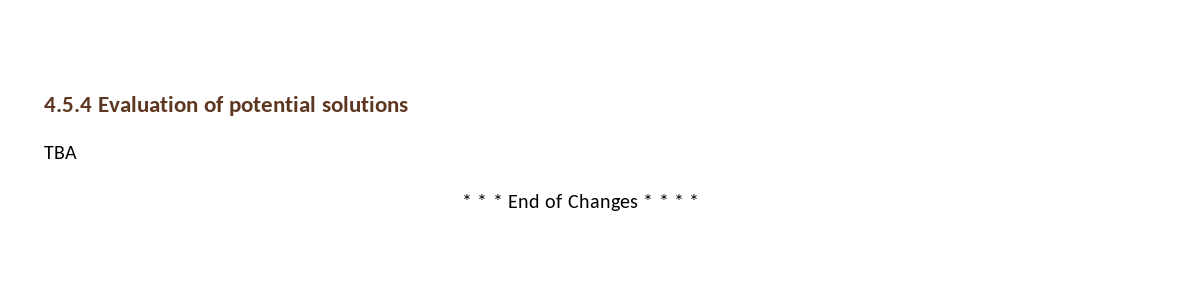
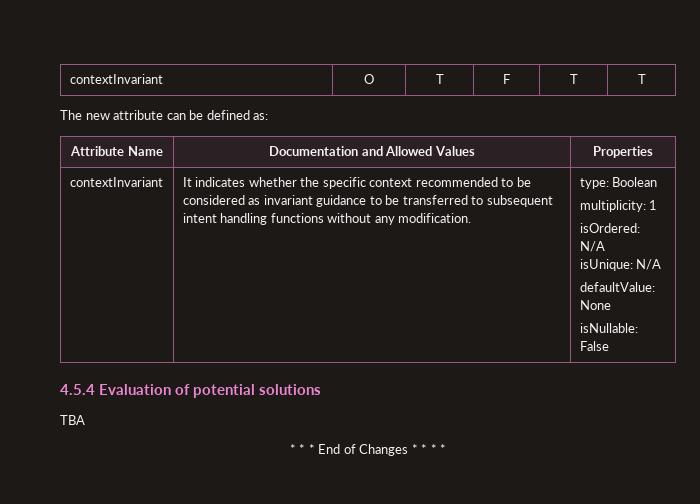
(44, 104) none -> [69,74,163,84] [364,74,374,84] [435,74,444,84] [503,74,510,84] [569,74,578,84] [637,74,646,84] [60,110,269,120] [70,146,163,156] [269,146,475,156] [593,146,653,158] [69,177,163,187] [182,177,531,189] [182,195,553,207] [182,213,472,225] [579,177,658,189] [579,200,658,212] [579,223,640,233] [579,241,605,252] [579,259,662,271] [579,282,655,292] [579,300,611,310] [579,323,638,333] [579,341,609,351] contextInvariant | O | T | F | T | T // The new attribute can be defined as: // Attribute Name | Documentation and Allowed Values | Properties // contextInvariant | It indicates whether the specific context recommended to be considered as invariant guidance to be transferred to subsequent intent handling functions without any modification. | type: Boolean // multiplicity: 1 // isOrdered: N/A // isUnique: N/A // defaultValue: None // isNullable: False //

